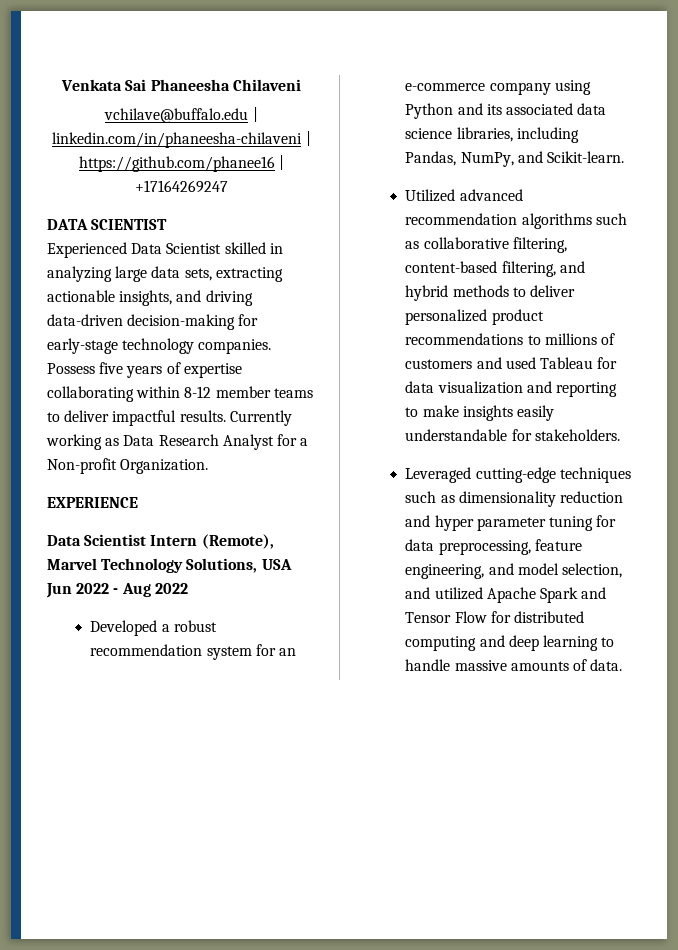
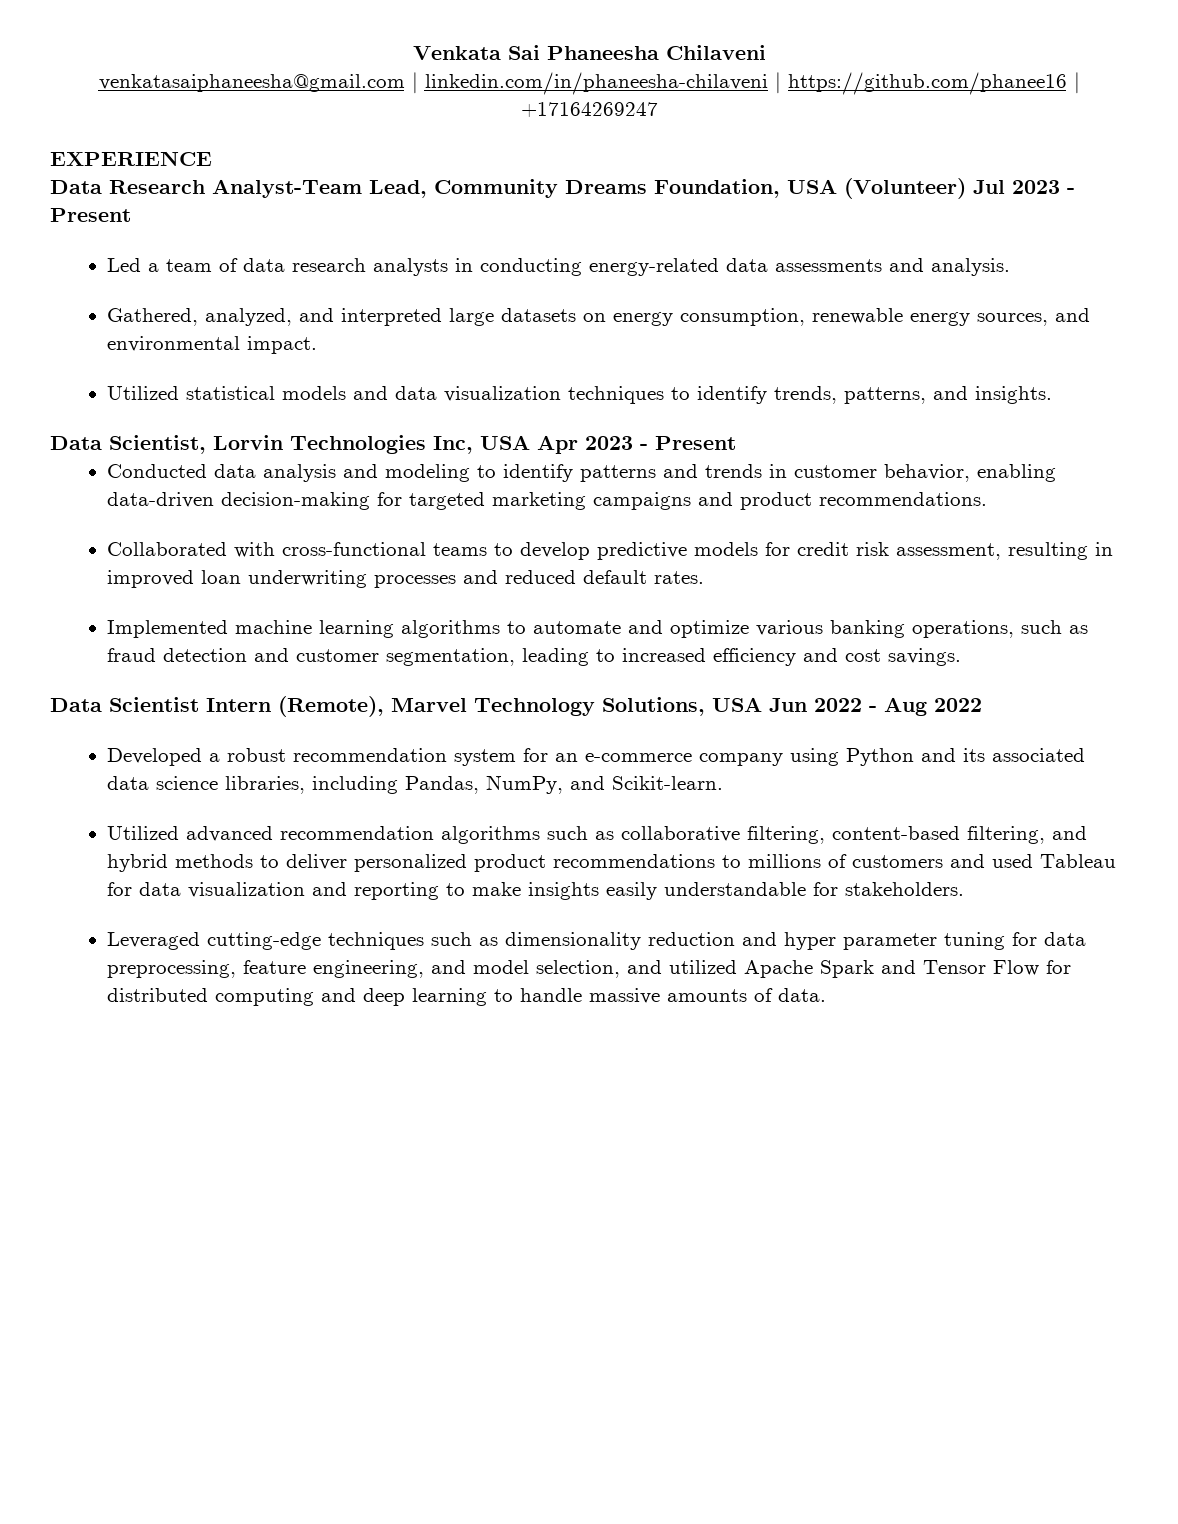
[104,108,249,123] vchilave@buffalo.edu -> [98,74,405,92] venkatasaiphaneesha@gmail.com
[47,219,168,230] [47,242,283,258] [47,266,283,282] [47,290,253,306] [47,314,259,330] [47,338,272,354] [47,362,242,378] [47,386,313,402] [47,410,292,426] [46,434,309,450] [47,458,209,474] [47,497,138,508] DATA SCIENTIST // Experienced Data Scientist skilled in analyzing large data sets, extracting actionable insights, and driving data-driven decision-making for early-stage technology companies. Possess five years of expertise collaborating within 8-12 member teams to deliver impactful results. Currently working as Data Research Analyst for a Non-profit Organization. // EXPERIENCE -> [50,151,212,166] [50,178,1075,199] [50,208,131,222] [107,258,1011,276] [107,308,1091,326] [107,336,318,354] [107,386,1053,404] [50,435,736,454] [107,464,1057,482] [107,492,988,510] [107,542,1114,560] [107,570,705,588] [107,620,1089,638] [107,648,962,666] EXPERIENCE // Data Research Analyst-Team Lead, Community Dreams Foundation, USA (Volunteer) Jul 2023 - Present // Led a team of data research analysts in conducting energy-related data assessments and analysis. // Gathered, analyzed, and interpreted large datasets on energy consumption, renewable energy sources, and environmental impact. // Utilized statistical models and data visualization techniques to identify trends, patterns, and insights. // Data Scientist, Lorvin Technologies Inc, USA Apr 2023 - Present // Conducted data analysis and modeling to identify patterns and trends in customer behavior, enabling data-driven decision-making for targeted marketing campaigns and product recommendations. // Collaborated with cross-functional teams to develop predictive models for credit risk assessment, resulting in improved loan underwriting processes and reduced default rates. // Implemented machine learning algorithms to automate and optimize various banking operations, such as fraud detection and customer segmentation, leading to increased efficiency and cost savings.

